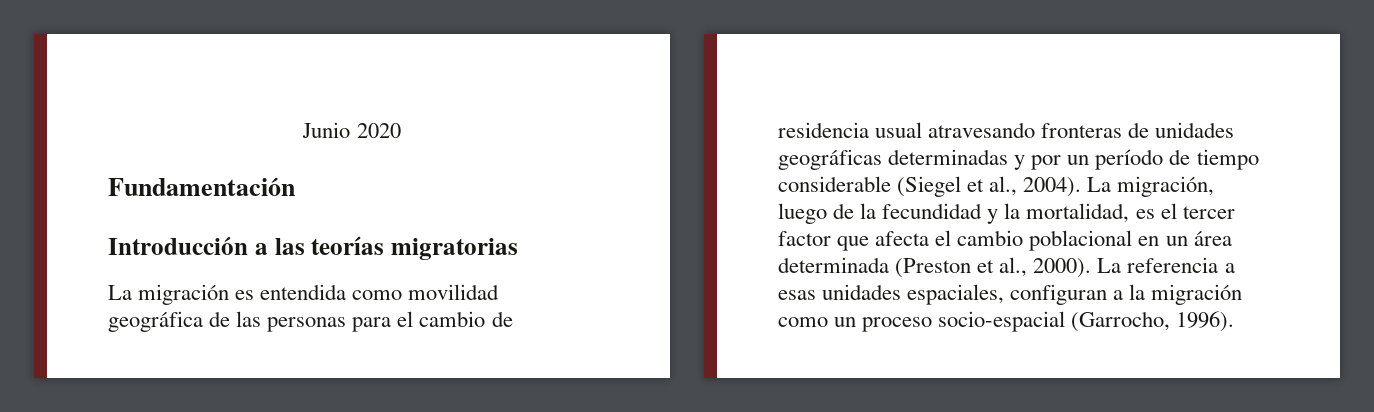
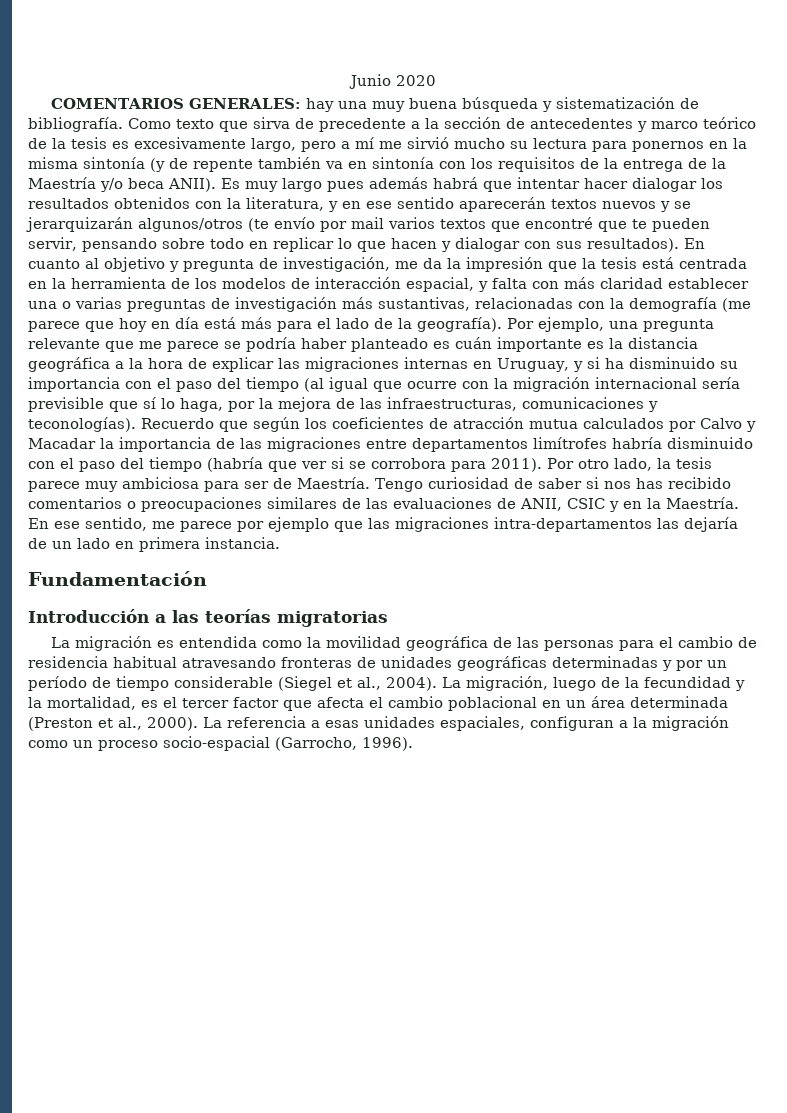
(401, 130) none -> [50,97,699,112] [28,117,756,132] [28,137,747,152] [28,157,726,172] [28,177,723,192] [28,197,691,212] [26,217,710,232] [28,237,705,252] [28,257,747,272] [28,277,749,292] [28,297,751,312] [28,317,714,332] [28,337,698,352] [28,357,738,372] [28,377,740,392] [28,397,658,412] [28,417,756,432] [28,437,753,452] [28,457,712,472] [28,477,731,492] [28,497,739,512] [28,517,738,532] [28,537,280,552] // COMENTARIOS GENERALES: hay una muy buena búsqueda y sistematización de bibliografía. Como texto que sirva de precedente a la sección de antecedentes y marco teórico de la tesis es excesivamente largo, pero a mí me sirvió mucho su lectura para ponernos en la misma sintonía (y de repente también va en sintonía con los requisitos de la entrega de la Maestría y/o beca ANII). Es muy largo pues además habrá que intentar hacer dialogar los resultados obtenidos con la literatura, y en ese sentido aparecerán textos nuevos y se jerarquizarán algunos/otros (te envío por mail varios textos que encontré que te pueden servir, pensando sobre todo en replicar lo que hacen y dialogar con sus resultados). En cuanto al objetivo y pregunta de investigación, me da la impresión que la tesis está centrada en la herramienta de los modelos de interacción espacial, y falta con más claridad establecer una o varias preguntas de investigación más sustantivas, relacionadas con la demografía (me parece que hoy en día está más para el lado de la geografía). Por ejemplo, una pregunta relevante que me parece se podría haber planteado es cuán importante es la distancia geográfica a la hora de explicar las migraciones internas en Uruguay, y si ha disminuido su importancia con el paso del tiempo (al igual que ocurre con la migración internacional sería previsible que sí lo haga, por la mejora de las infraestructuras, comunicaciones y teconologías). Recuerdo que según los coeficientes de atracción mutua calculados por Calvo y Macadar la importancia de las migraciones entre departamentos limítrofes habría disminuido con el paso del tiempo (habría que ver si se corrobora para 2011). Por otro lado, la tesis parece muy ambiciosa para ser de Maestría. Tengo curiosidad de saber si nos has recibido comentarios o preocupaciones similares de las evaluaciones de ANII, CSIC y en la Maestría. En ese sentido, me parece por ejemplo que las migraciones intra-departamentos las dejaría de un lado en primera instancia.
(403, 295) none -> [306,637,321,648] la
[875,122,923,138] usual -> [113,656,177,668] habitual

